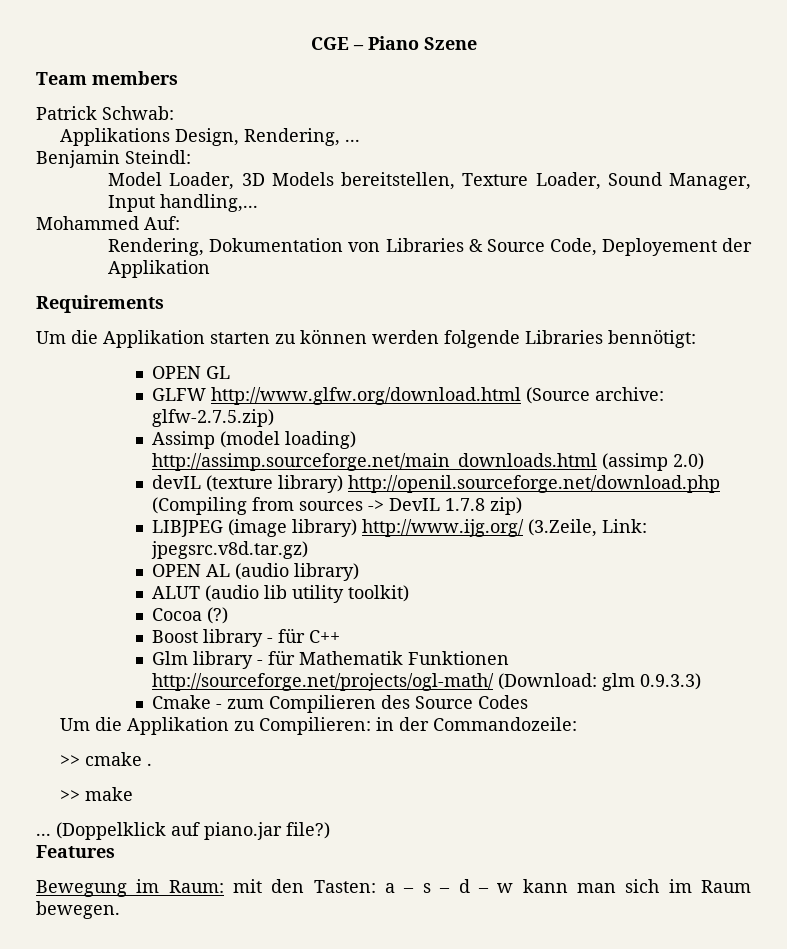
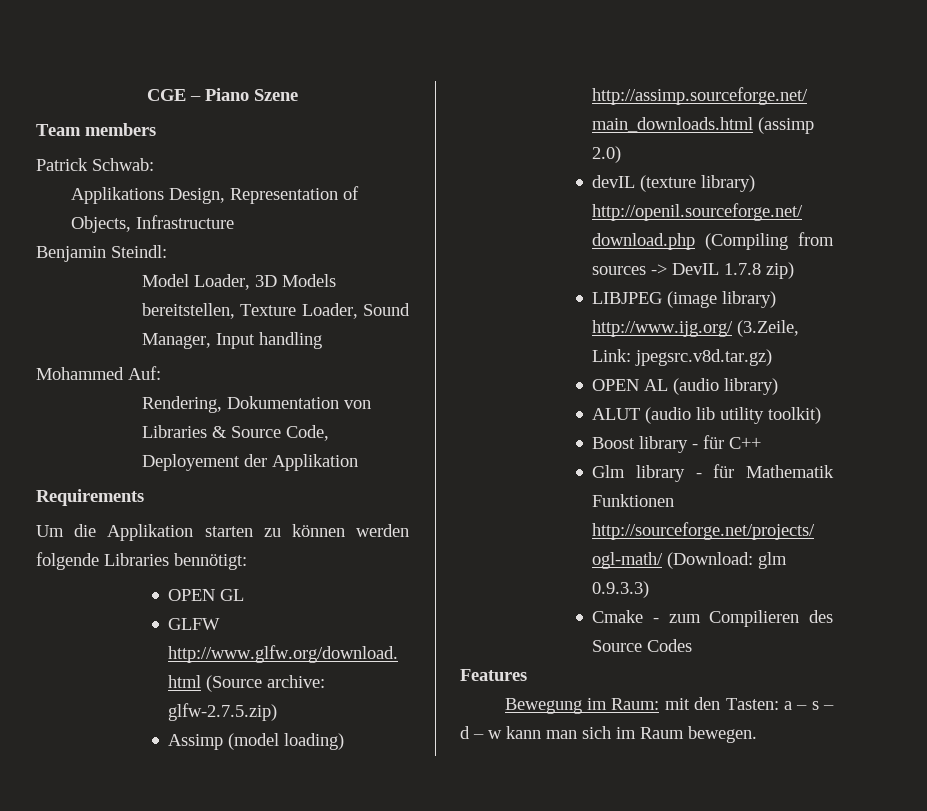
[244,128,361,146] Rendering, ... -> [230,186,360,204] [71,215,235,233] Representation of Objects, Infrastructure
[160,194,259,212] handling,... -> [258,332,322,349] handling
[152,607,229,624] // Cocoa (?) -> (822, 415) none
[60,717,578,735] [60,752,153,766] [60,787,134,801] [36,822,330,840] // Um die Applikation zu Compilieren: in der Commandozeile: // >> cmake . // >> make // ... (Doppelklick auf piano.jar file?) -> (693, 645) none

